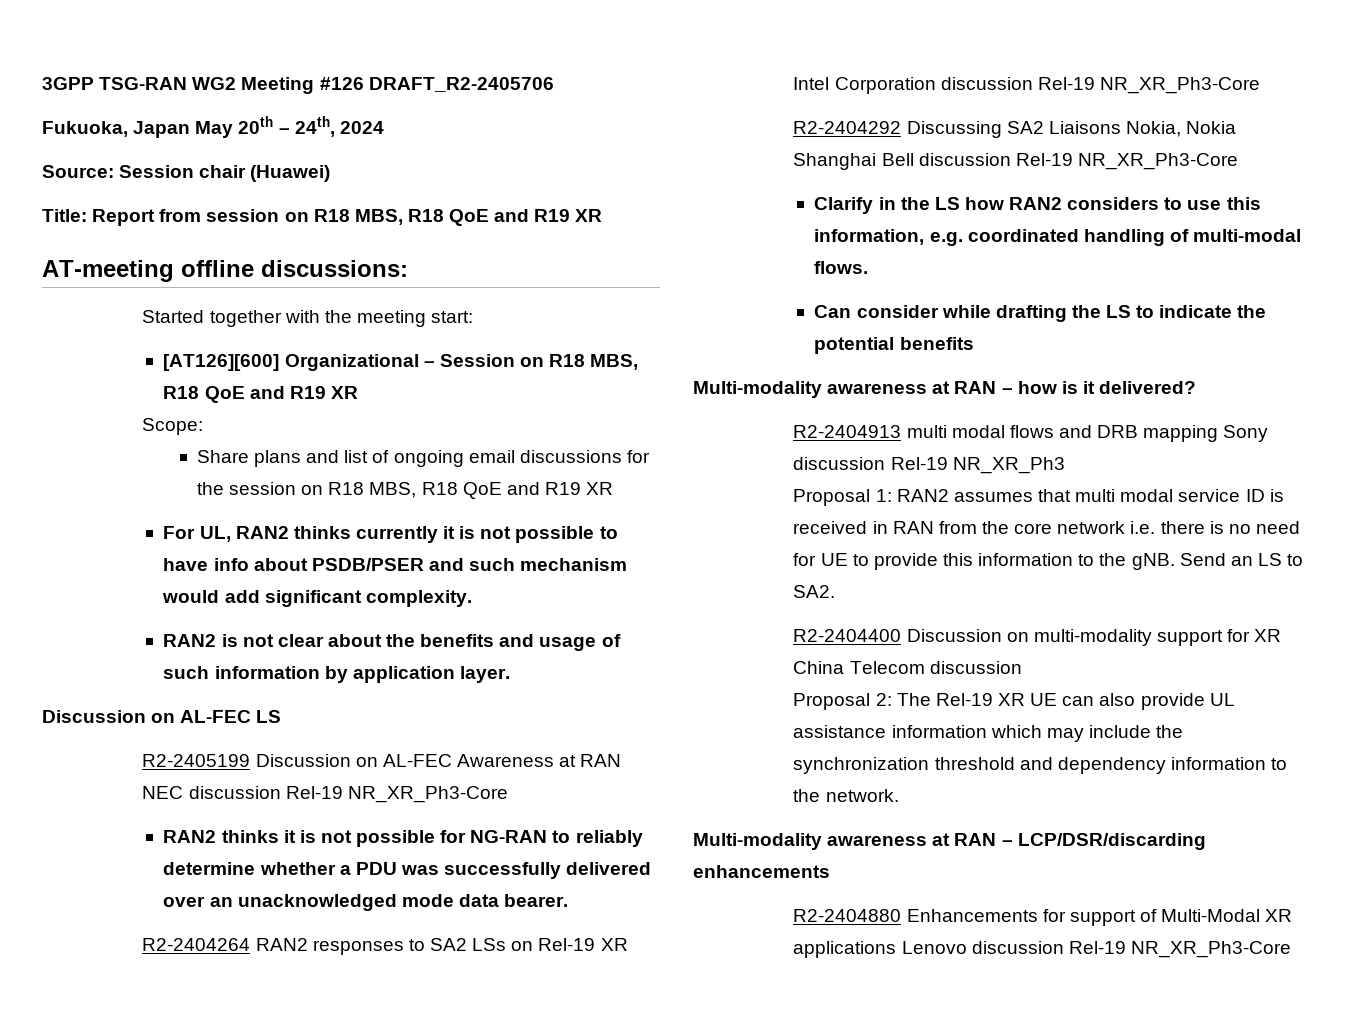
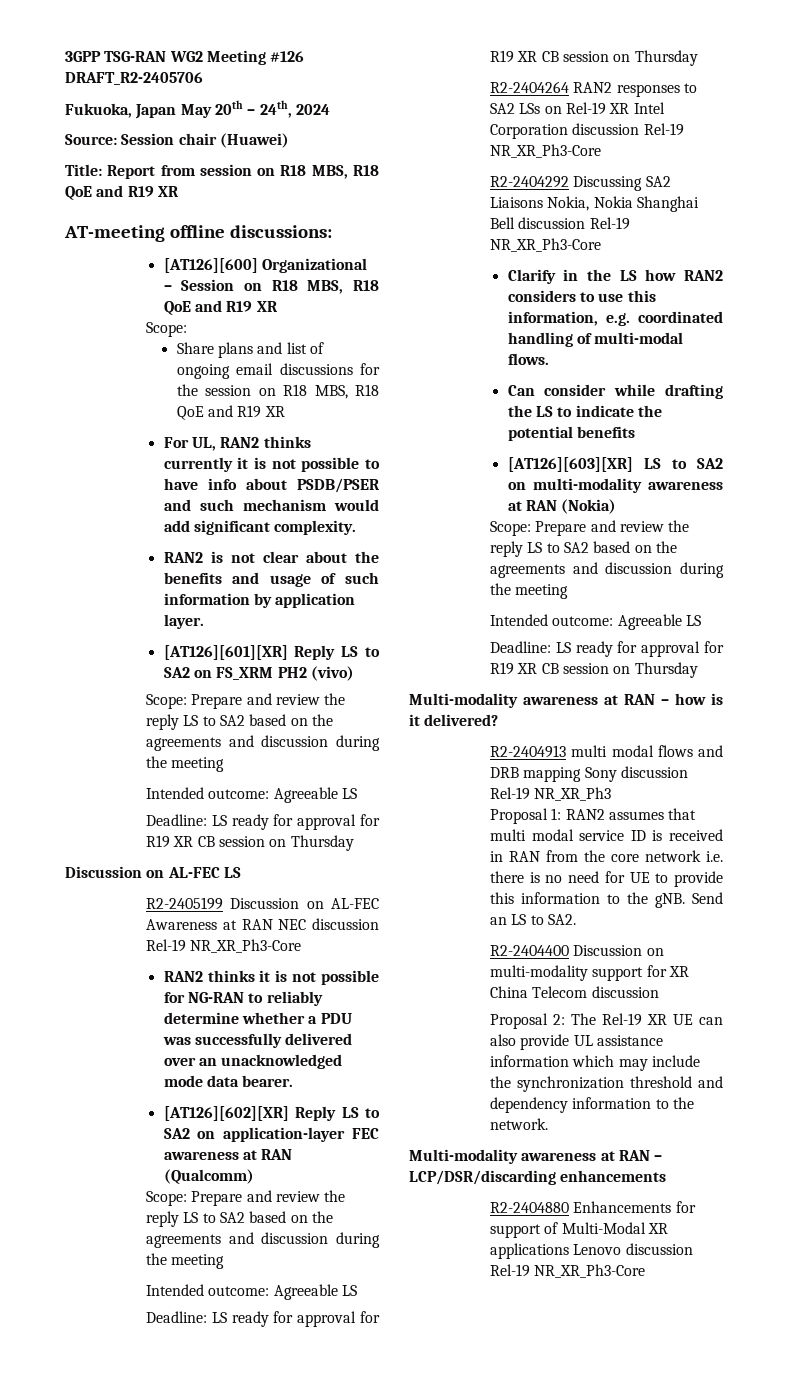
[142,310,474,327] // Started together with the meeting start: -> (332, 231) none
(510, 674) none -> [163,645,380,660] [163,666,354,681] [146,693,346,709] [146,714,333,730] [146,735,380,751] [146,756,225,772] [146,787,357,803] [146,814,380,830] [146,835,354,851] // [AT126][601][XR] Reply LS to SA2 on FS_XRM PH2 (vivo) // Scope: Prepare and review the reply LS to SA2 based on the agreements and discussion during the meeting // Intended outcome: Agreeable LS // Deadline: LS ready for approval for R19 XR CB session on Thursday
(569, 900) none -> [163,1106,380,1121] [163,1127,379,1142] [163,1149,293,1160] [163,1169,254,1184] [146,1190,346,1206] [146,1211,333,1227] [146,1232,380,1248] [146,1253,225,1269] [146,1284,357,1300] [146,1311,380,1327] [490,50,698,66] // [AT126][602][XR] Reply LS to SA2 on application-layer FEC awareness at RAN (Qualcomm) // Scope: Prepare and review the reply LS to SA2 based on the agreements and discussion during the meeting // Intended outcome: Agreeable LS // Deadline: LS ready for approval for R19 XR CB session on Thursday
(974, 343) none -> [507,457,723,472] [507,478,723,493] [507,499,617,514] [490,520,690,536] [490,541,677,557] [490,562,724,578] [490,583,569,599] [490,614,701,630] [490,641,724,657] [490,662,698,678] // [AT126][603][XR] LS to SA2 on multi-modality awareness at RAN (Nokia) // Scope: Prepare and review the reply LS to SA2 based on the agreements and discussion during the meeting // Intended outcome: Agreeable LS // Deadline: LS ready for approval for R19 XR CB session on Thursday

